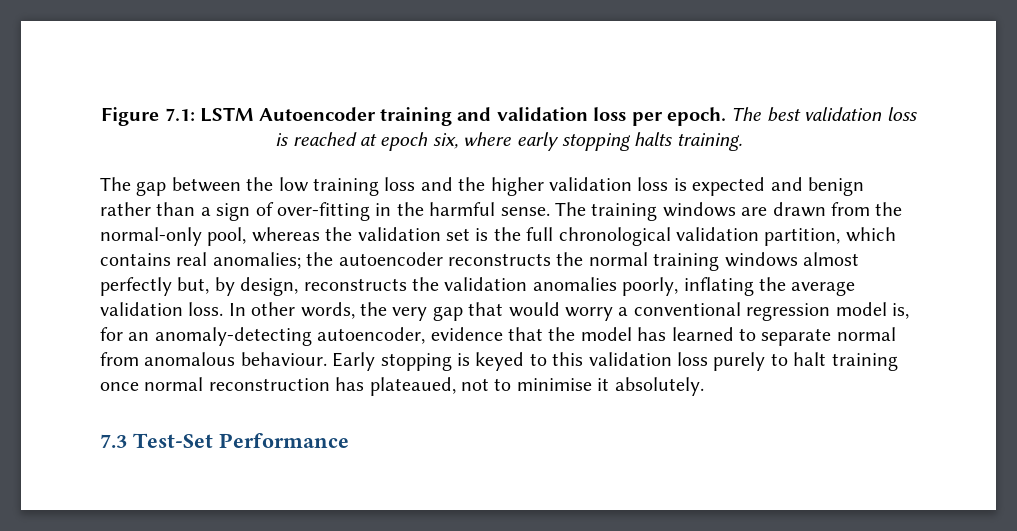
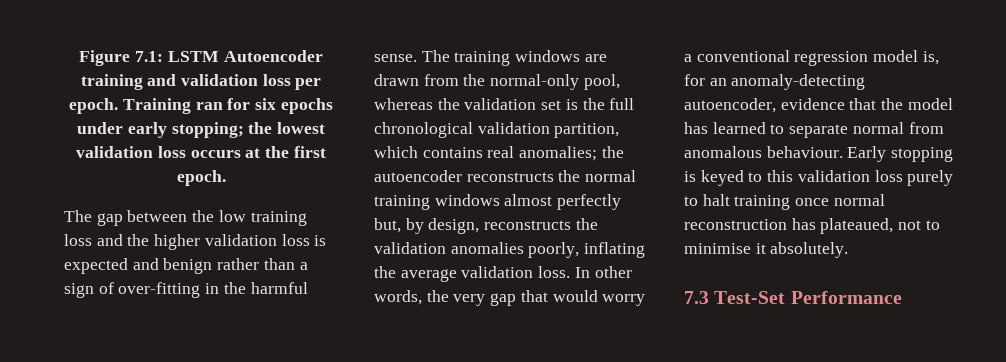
[731,107,917,122] [275,132,742,151] The best validation loss is reached at epoch six, where early stopping halts training. -> [122,98,333,114] [77,122,325,138] [76,146,326,158] [176,170,226,186] Training ran for six epochs under early stopping; the lowest validation loss occurs at the first epoch.

